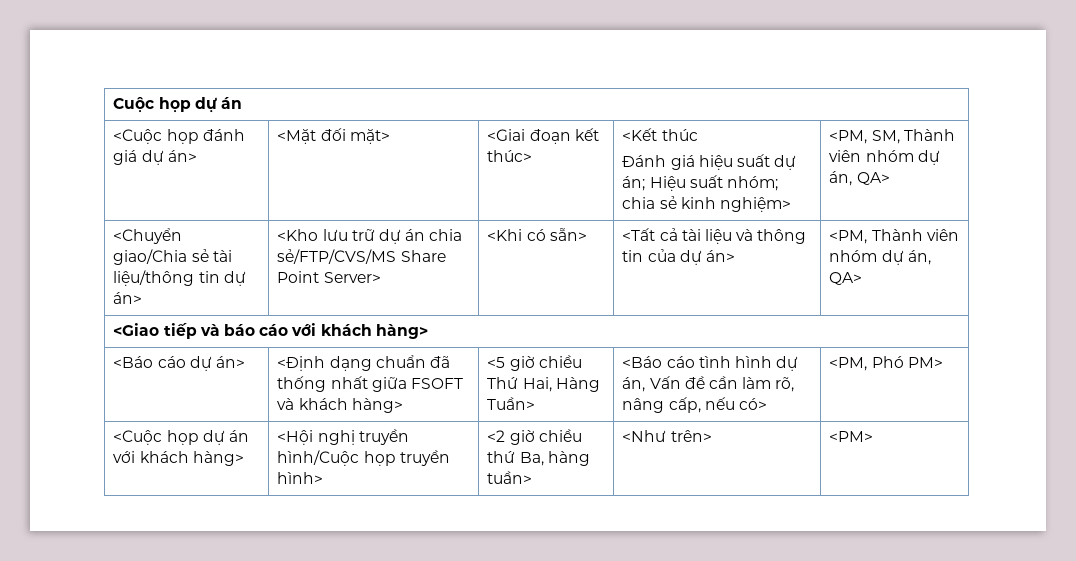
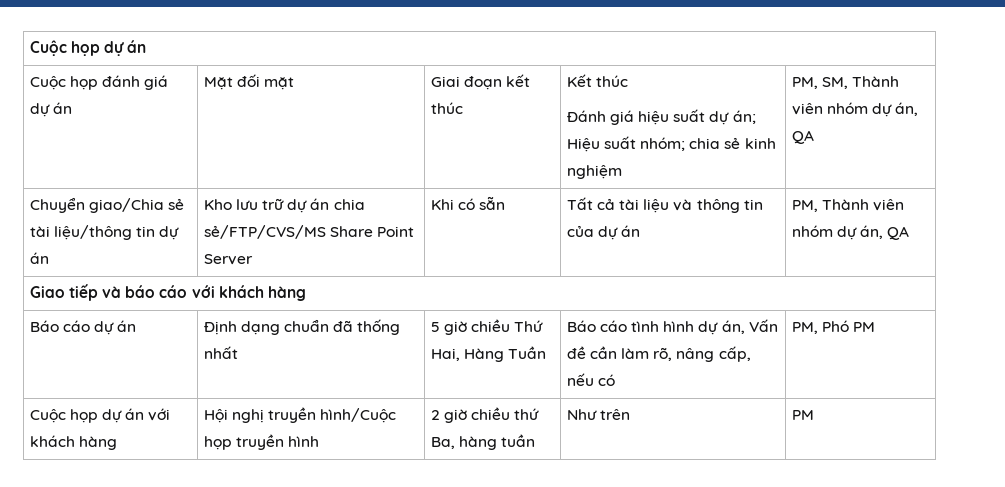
[113,129,163,144] <Cuộc -> [29,76,66,90] Cuộc
[167,150,197,162] [277,128,390,144] [487,128,599,144] [487,150,533,162] [622,128,658,141] án> | <Mặt đối mặt> | <Giai đoạn kết thúc> | <Kết -> [52,102,72,114] [203,74,295,90] [430,74,531,90] [430,102,463,114] [566,74,592,87] án | Mặt đối mặt | Giai đoạn kết thúc | Kết
[719,197,791,212] [829,130,868,144] nghiệm> | <PM, -> [566,165,622,179] [791,77,818,89] nghiệm | PM,
[856,172,890,185] [113,228,183,244] QA> // <Chuyển -> [791,130,814,144] [29,197,85,213] QA // Chuyển
[113,292,143,304] [277,229,319,241] án> | <Kho -> [29,252,49,264] [203,199,232,210] án | Kho
[323,272,381,283] [487,228,587,241] [622,228,656,241] Server> | <Khi có sẵn> | <Tất -> [203,254,253,265] [430,196,506,210] [566,197,593,210] Server | Khi có sẵn | Tất
[705,250,735,262] [829,229,959,244] [829,250,931,265] [829,272,863,285] [113,323,160,336] án> | <PM, Thành viên nhóm dự án, QA> // <Giao -> [621,225,641,237] [791,199,905,212] [791,225,910,240] [29,286,65,298] án | PM, Thành viên nhóm dự án, QA // Giao
[375,324,428,339] [113,356,245,371] [277,356,326,371] hàng> // <Báo cáo dự án> | <Định -> [267,286,306,301] [29,320,137,335] [203,321,237,335] hàng // Báo cáo dự án | Định
[371,377,463,392] [277,398,403,413] [487,357,506,368] giữa FSOFT và khách hàng> | <5 -> [430,322,440,332] | 5
[487,397,536,410] [622,356,663,368] Tuần> | <Báo -> [508,346,547,359] [566,320,596,332] Tuần | Báo
[738,398,767,410] [829,356,943,371] [113,430,163,445] có> | <PM, Phó PM> // <Cuộc -> [597,374,615,386] [791,320,876,334] [29,409,66,423] có | PM, Phó PM // Cuộc
[192,451,244,466] [277,430,314,445] hàng> | <Hội -> [78,436,117,450] [203,409,228,423] hàng | Hội
[277,472,324,484] [487,430,506,442] hình> | <2 -> [288,436,320,447] [430,410,440,420] hình | 2
[487,471,533,484] [622,430,712,442] [829,431,874,442] tuần> | <Như trên> | <PM> -> [501,434,536,447] [566,409,630,420] [791,410,814,420] tuần | Như trên | PM

